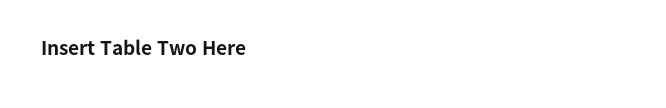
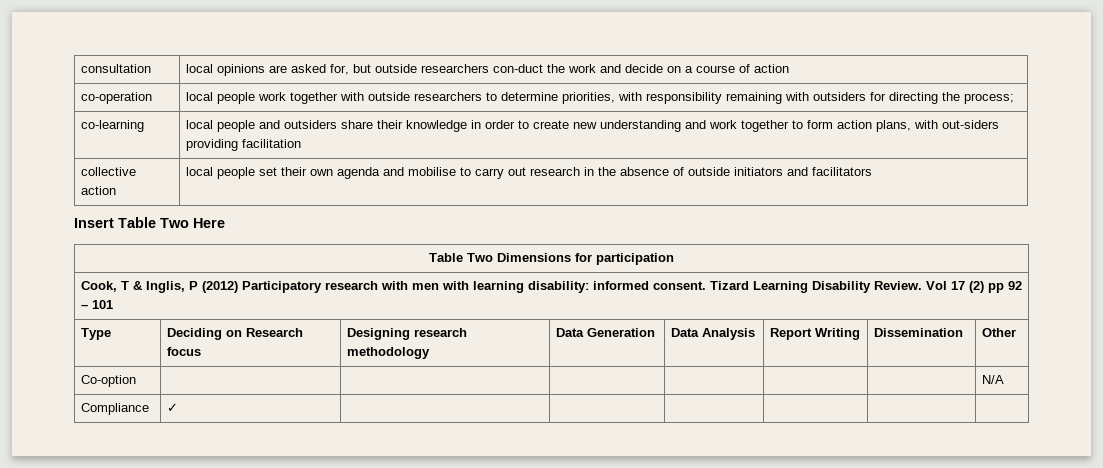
[41,39,247,55] Insert Table Two Here -> [80,64,151,73] [185,64,789,76] [80,92,152,104] [185,92,1014,104] [80,120,144,132] [185,120,999,132] [185,139,301,151] [80,167,136,176] [80,186,116,195] [185,167,872,179] [74,217,225,228] [429,253,674,265] [80,281,1022,293] [80,300,113,309] [80,328,111,340] [166,328,303,340] [166,347,201,356] [346,328,467,340] [346,347,430,359] [555,328,655,337] [670,328,755,340] [769,328,860,340] [873,328,963,337] [981,328,1016,337] [80,375,136,387] [981,375,1004,384] [80,403,149,415] [166,403,178,412] consultation | local opinions are asked for, but outside researchers con-duct the work and decide on a course of action // co-operation | local people work together with outside researchers to determine priorities, with responsibility remaining with outsiders for directing the process; // co-learning | local people and outsiders share their knowledge in order to create new understanding and work together to form action plans, with out-siders providing facilitation // collective action | local people set their own agenda and mobilise to carry out research in the absence of outside initiators and facilitators // Insert Table Two Here // Table Two Dimensions for participation // Cook, T & Inglis, P (2012) Participatory research with men with learning disability: informed consent. Tizard Learning Disability Review. Vol 17 (2) pp 92 – 101 // Type | Deciding on Research focus | Designing research methodology | Data Generation | Data Analysis | Report Writing | Dissemination | Other // Co-option | | | | | | | N/A // Compliance | ✓ | | | | | |

